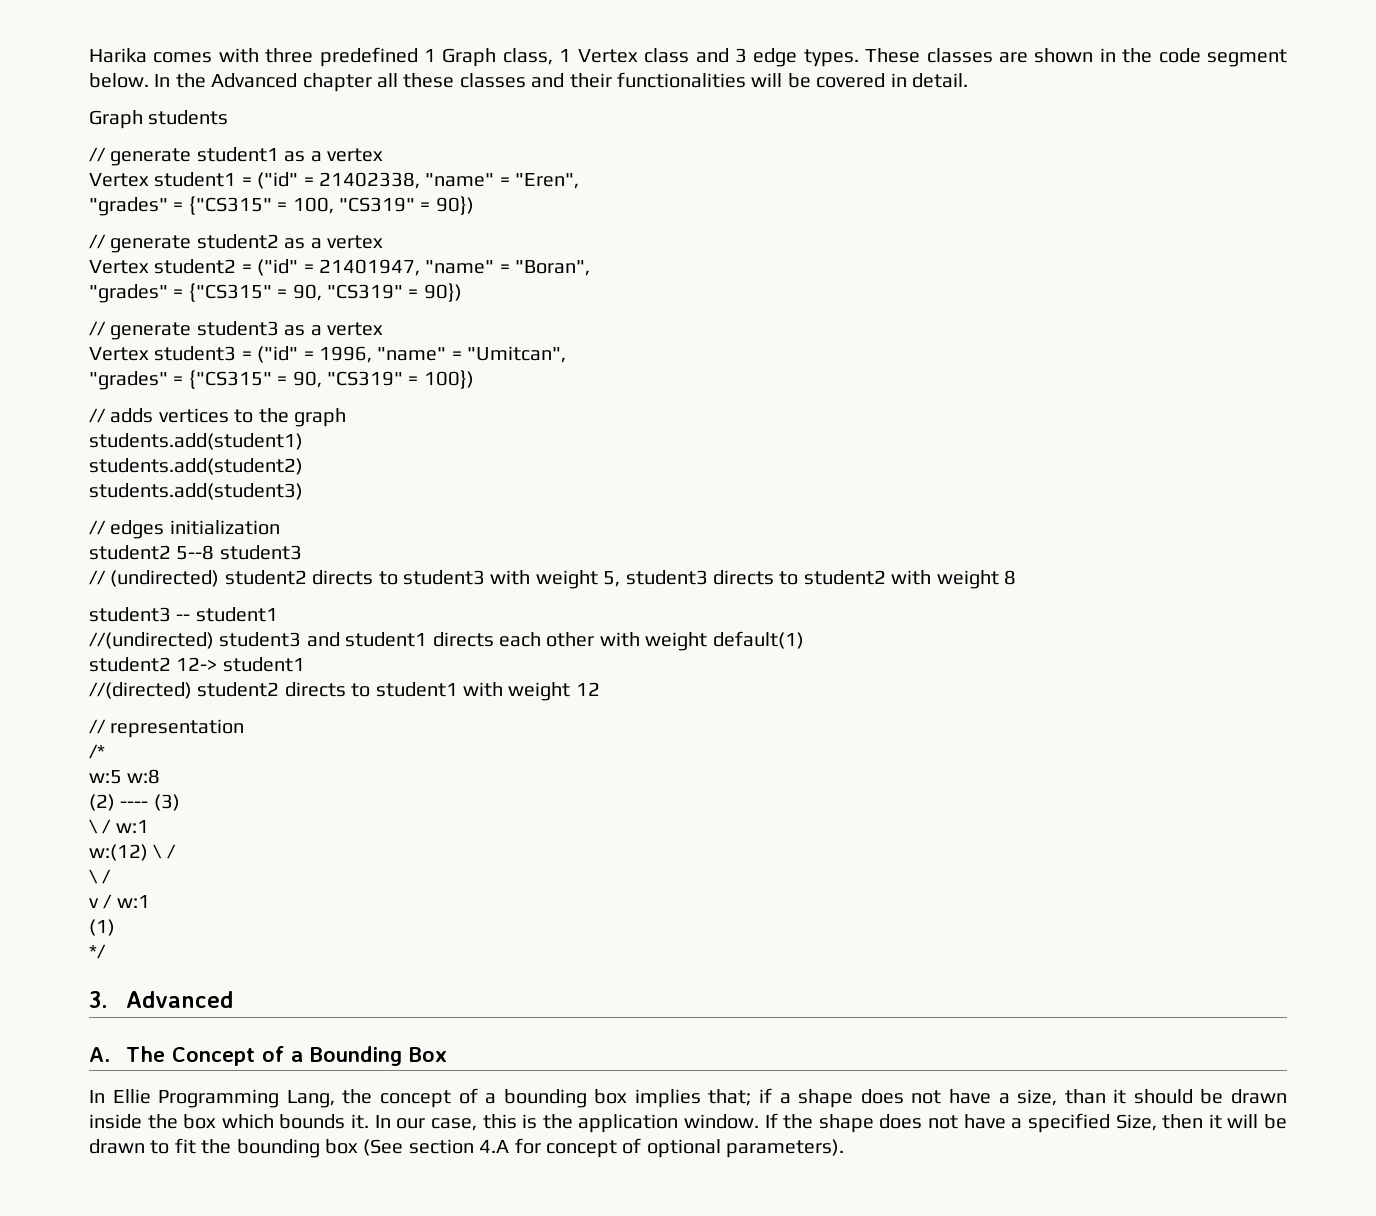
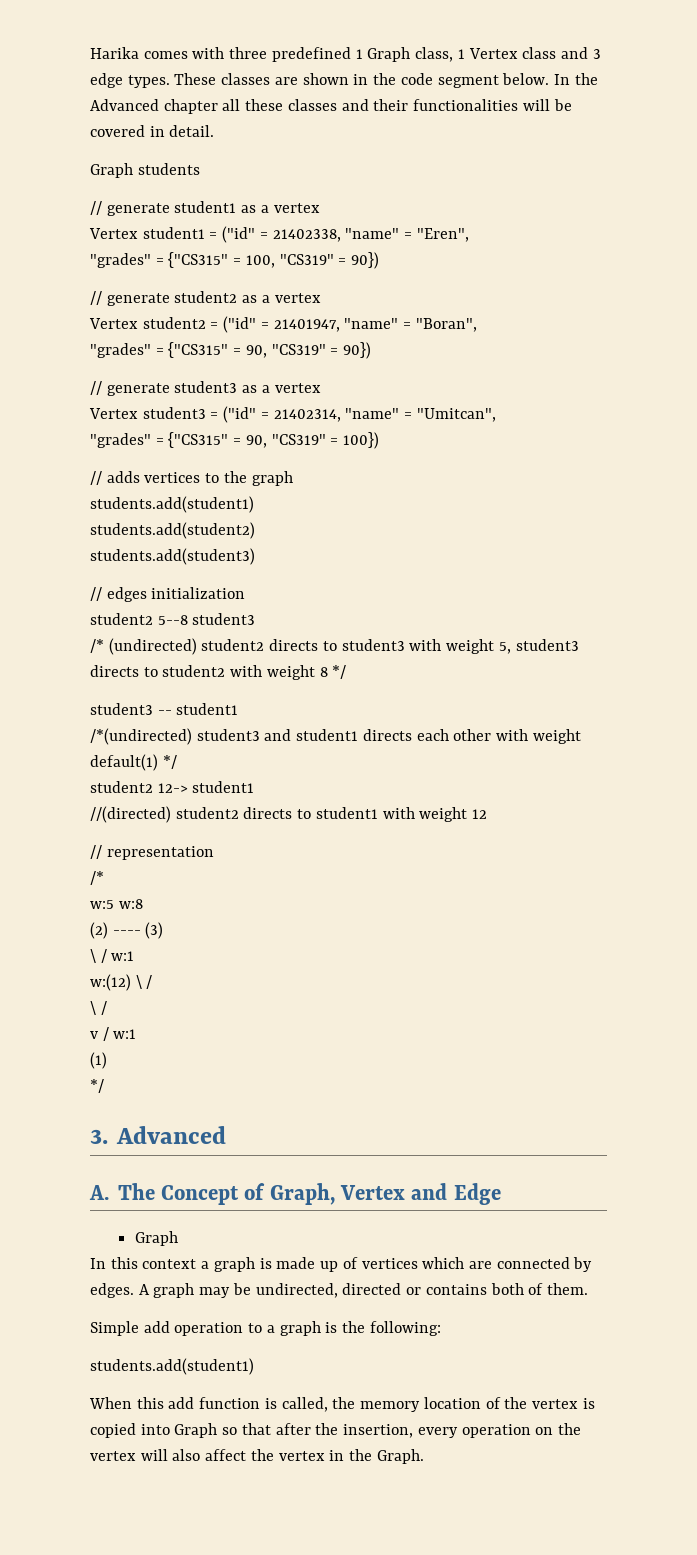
[319,346,372,363] 1996, -> [273,409,341,422] 21402314,
[89,570,106,585] // -> [90,639,104,653] /*
(1016, 577) none -> [332,665,347,679] */
[89,632,214,649] //(undirected) -> [90,728,192,745] /*(undirected)
(804, 640) none -> [162,755,177,769] */
[290,1046,447,1066] [89,1088,1288,1108] [89,1113,1287,1133] [89,1138,845,1158] a Bounding Box // In Ellie Programming Lang, the concept of a bounding box implies that; if a shape does not have a size, than it should be drawn inside the box which bounds it. In our case, this is the application window. If the shape does not have a specified Size, then it will be drawn to fit the bounding box (See section 4.A for concept of optional parameters). -> [269,1183,501,1205] [135,1231,179,1246] [90,1257,593,1272] [90,1283,588,1298] [90,1321,441,1336] [90,1358,254,1375] [89,1397,595,1412] [90,1423,581,1438] [90,1449,424,1464] Graph, Vertex and Edge // Graph // In this context a graph is made up of vertices which are connected by edges. A graph may be undirected, directed or contains both of them. // Simple add operation to a graph is the following: // students.add(student1) // When this add function is called, the memory location of the vertex is copied into Graph so that after the insertion, every operation on the vertex will also affect the vertex in the Graph.

